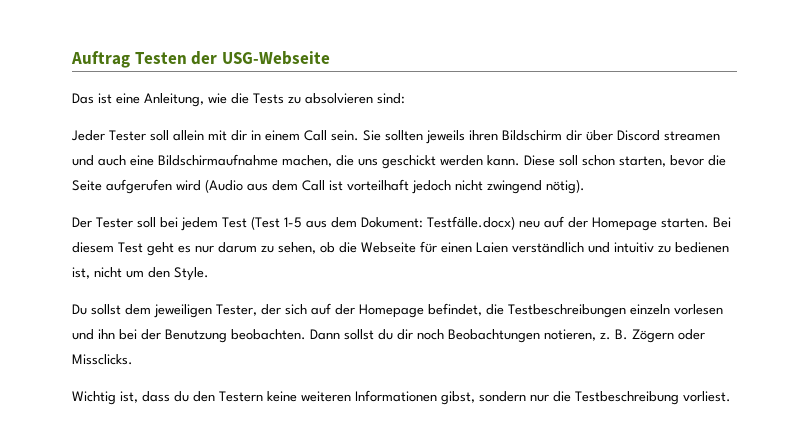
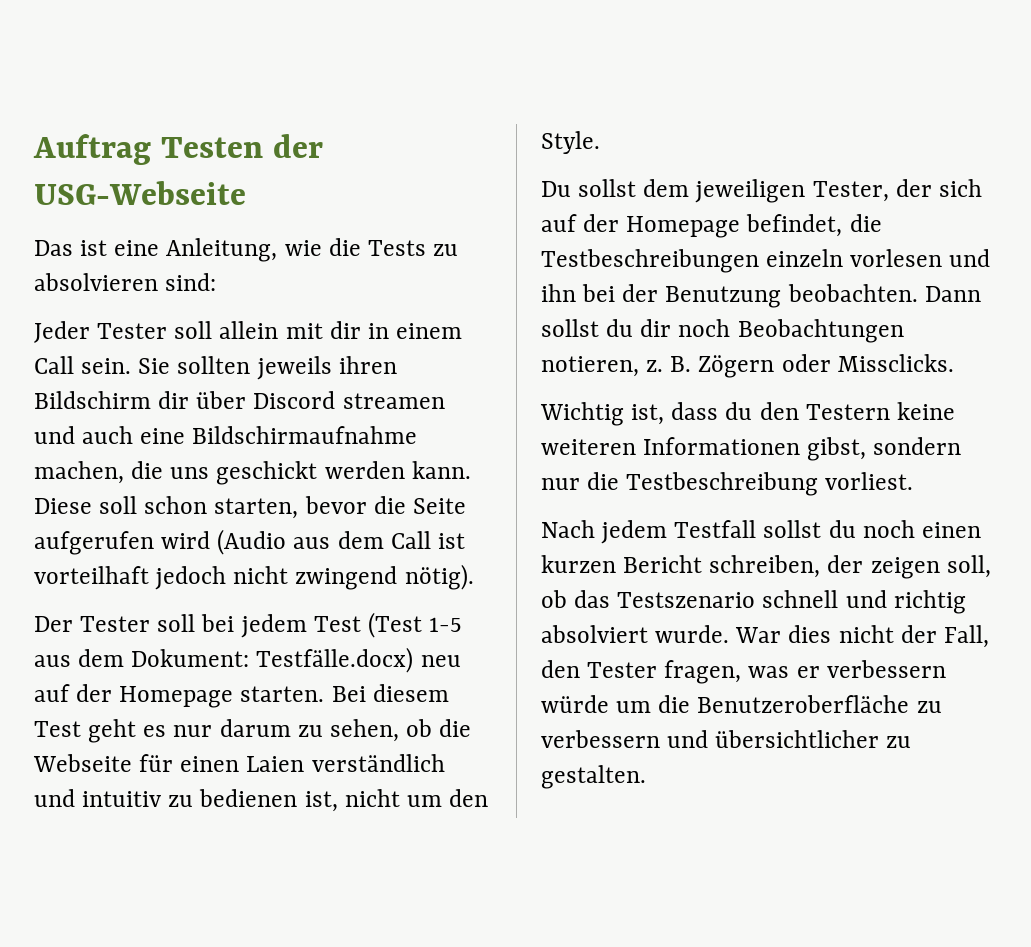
(731, 396) none -> [541,520,981,544] [541,555,991,579] [541,590,966,614] [541,625,989,648] [541,660,946,684] [541,695,942,713] [541,730,912,748] [541,765,646,789] // Nach jedem Testfall sollst du noch einen kurzen Bericht schreiben, der zeigen soll, ob das Testszenario schnell und richtig absolviert wurde. War dies nicht der Fall, den Tester fragen, was er verbessern würde um die Benutzeroberfläche zu verbessern und übersichtlicher zu gestalten.

